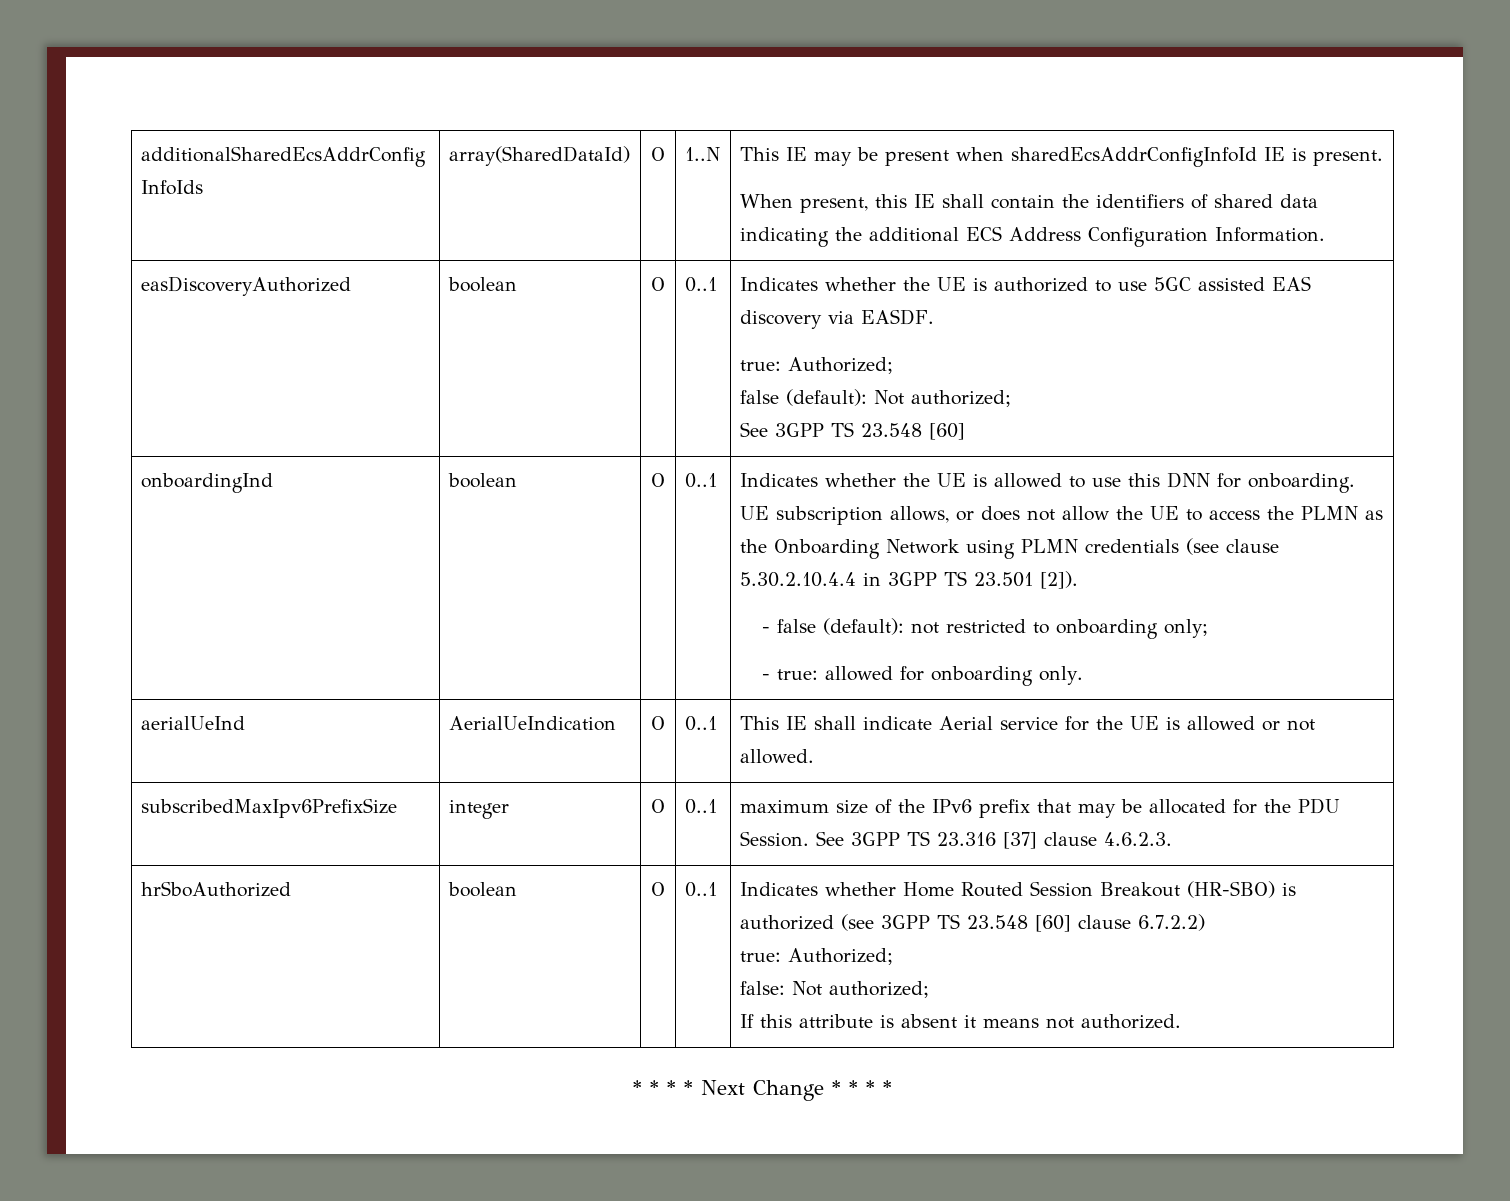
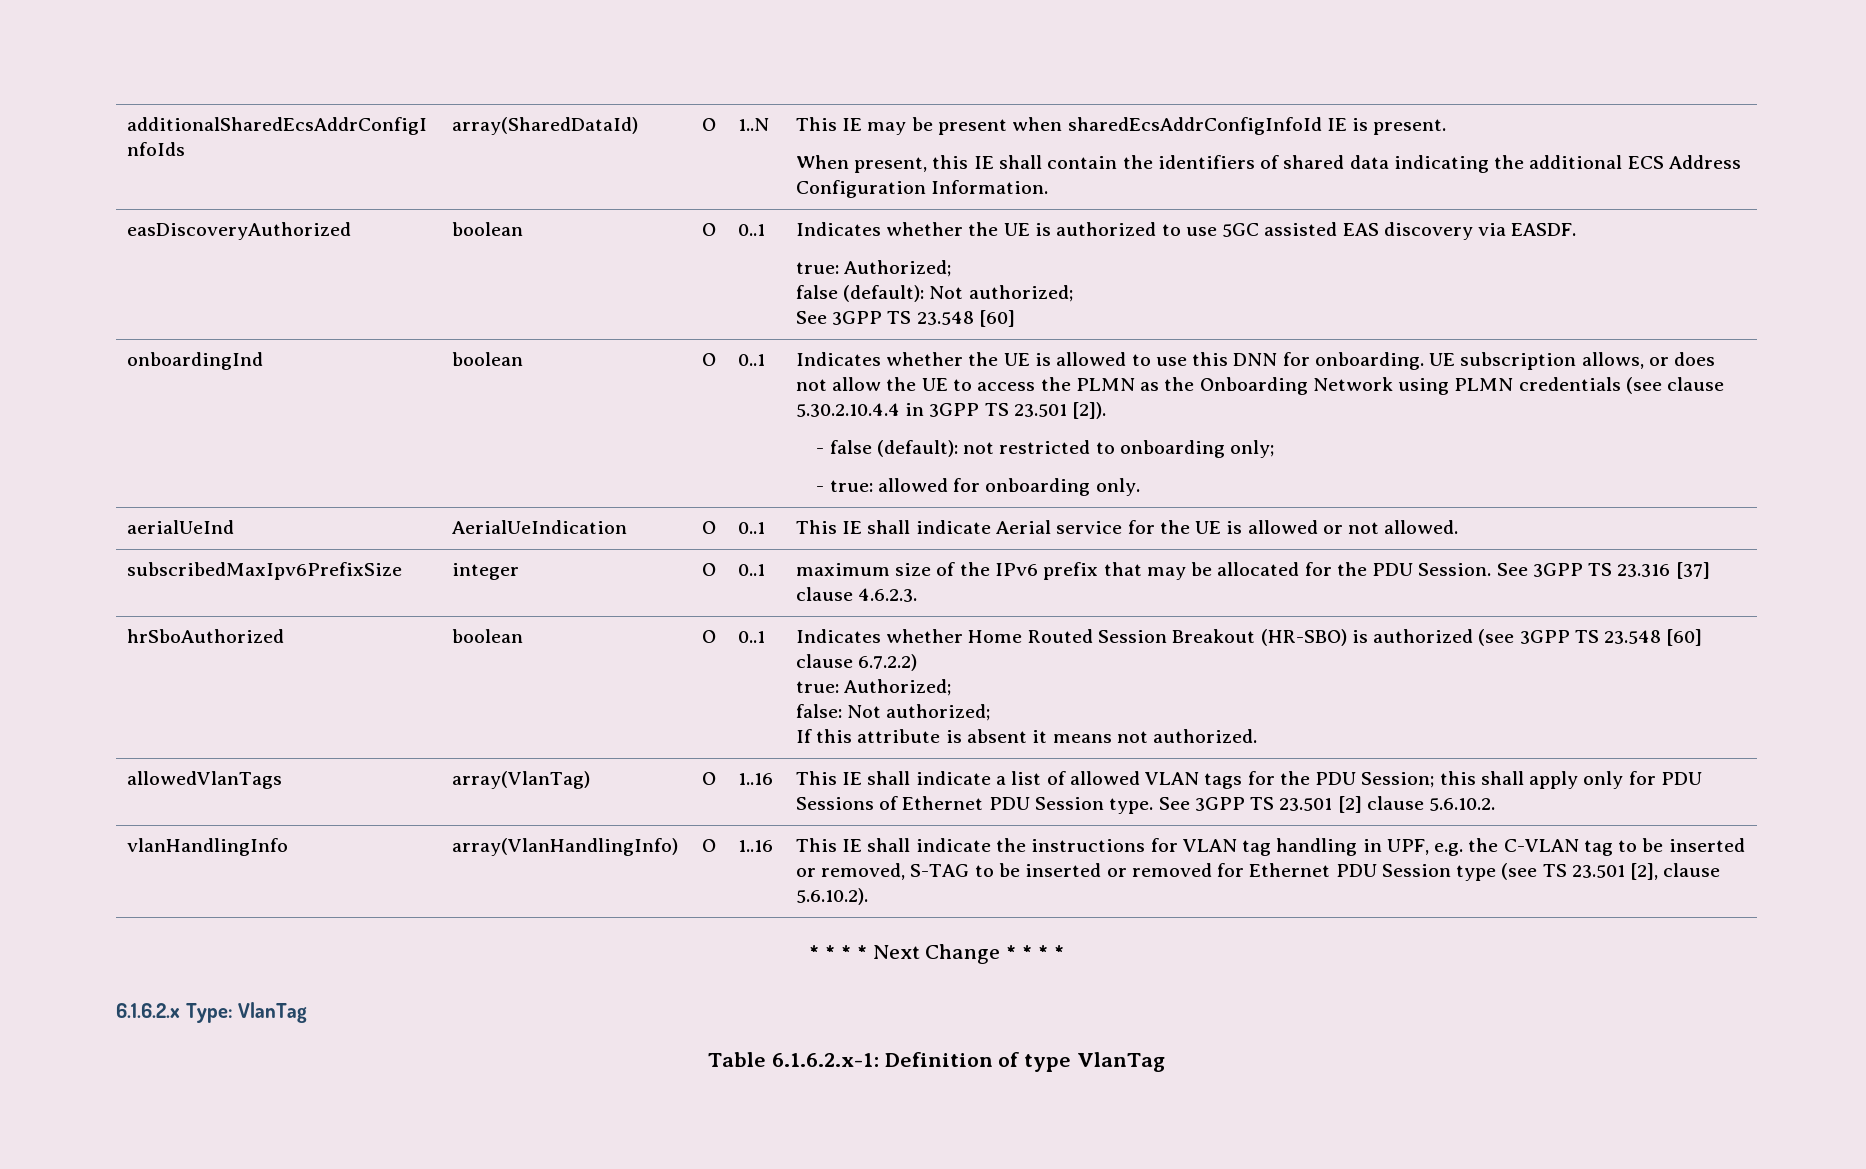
(1181, 1021) none -> [126,771,282,789] [451,771,590,789] [702,772,716,785] [737,773,773,785] [795,771,1702,789] [795,796,1496,814] [126,838,288,856] [451,838,678,856] [702,839,716,852] [737,840,773,852] [795,838,1745,856] [795,863,1721,881] [795,888,868,905] // allowedVlanTags | array(VlanTag) | O | 1..16 | This IE shall indicate a list of allowed VLAN tags for the PDU Session; this shall apply only for PDU Sessions of Ethernet PDU Session type. See 3GPP TS 23.501 [2] clause 5.6.10.2. // vlanHandlingInfo | array(VlanHandlingInfo) | O | 1..16 | This IE shall indicate the instructions for VLAN tag handling in UPF, e.g. the C-VLAN tag to be inserted or removed, S-TAG to be inserted or removed for Ethernet PDU Session type (see TS 23.501 [2], clause 5.6.10.2).
(892, 1087) none -> [116,1002,308,1023] [708,1052,1166,1072] // 6.1.6.2.x Type: VlanTag // Table 6.1.6.2.x-1: Definition of type VlanTag

